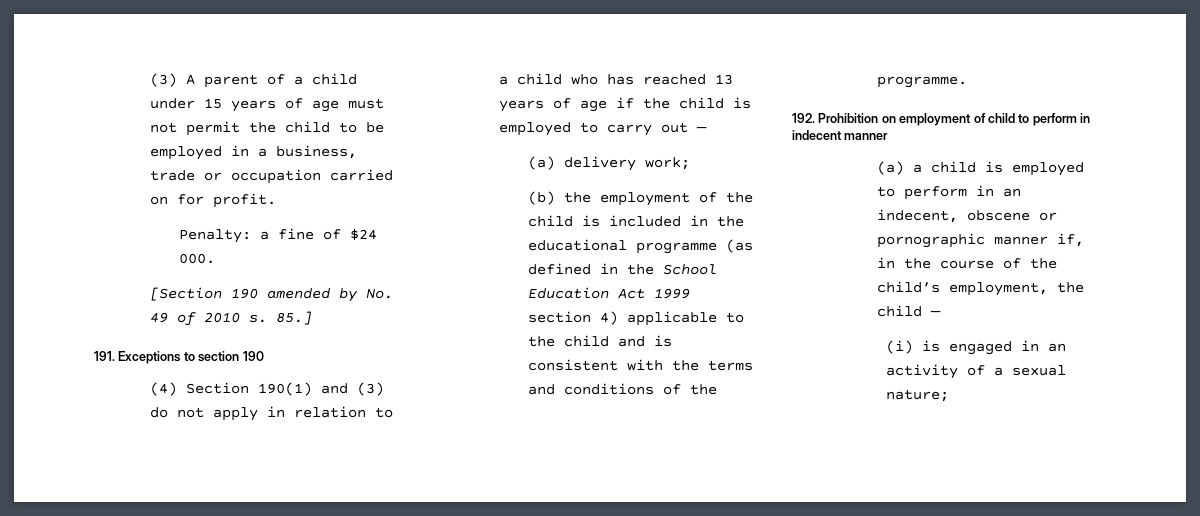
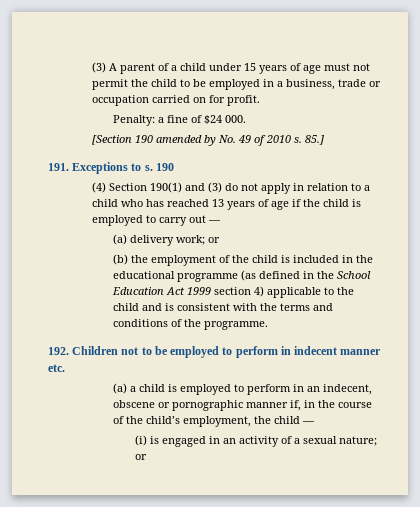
[198,351,240,362] section -> [144,165,153,171] s.
(690, 163) none -> [208,237,221,243] or
[818,113,1015,126] Prohibition on employment of child -> [72,346,220,358] Children not to be employed
(889, 136) none -> [48,364,65,372] etc.
(950, 395) none -> [135,454,148,460] or

